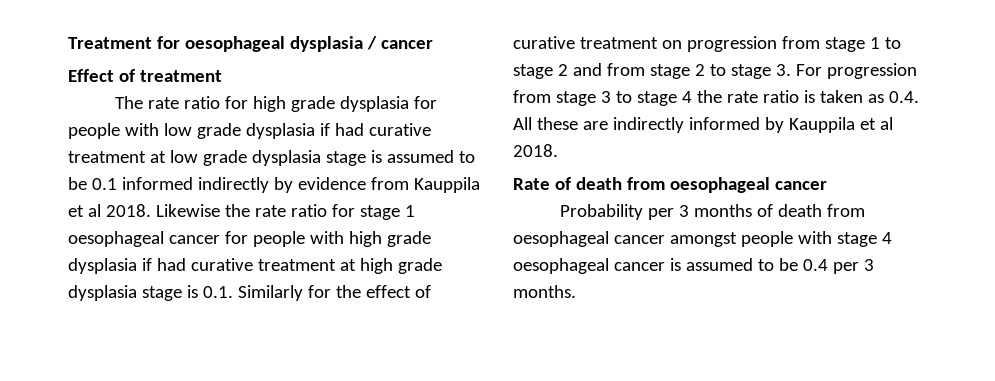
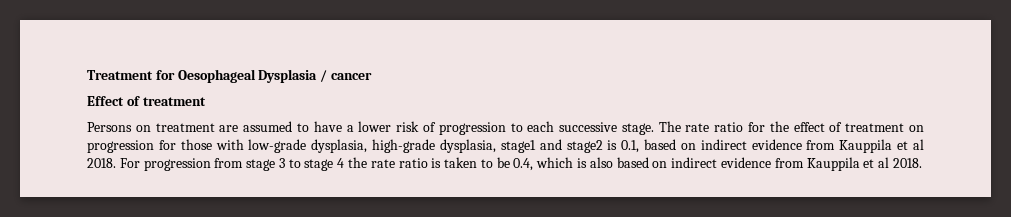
[184,36,363,52] oesophageal dysplasia -> [177,69,318,83] Oesophageal Dysplasia
[114,96,437,112] [68,123,431,139] [68,150,475,166] [68,177,480,193] [68,204,415,220] [68,231,431,247] [68,258,442,274] [68,285,431,301] [513,36,901,52] [513,63,791,79] The rate ratio for high grade dysplasia for people with low grade dysplasia if had curative treatment at low grade dysplasia stage is assumed to be 0.1 informed indirectly by evidence from Kauppila et al 2018. Likewise the rate ratio for stage 1 oesophageal cancer for people with high grade dysplasia if had curative treatment at high grade dysplasia stage is 0.1. Similarly for the effect of curative treatment on progression from stage 1 to stage 2 and from stage 2 to stage 3. -> [87,121,924,135] [87,139,925,153] [87,158,116,168] Persons on treatment are assumed to have a lower risk of progression to each successive stage. The rate ratio for the effect of treatment on progression for those with low-grade dysplasia, high-grade dysplasia, stage1 and stage2 is 0.1, based on indirect evidence from Kauppila et al 2018.
[867,91,919,103] [513,117,893,133] [513,144,558,157] [513,177,827,193] [559,204,865,220] [513,231,892,247] [513,258,874,274] [513,285,576,298] as 0.4. All these are indirectly informed by Kauppila et al 2018. // Rate of death from oesophageal cancer // Probability per 3 months of death from oesophageal cancer amongst people with stage 4 oesophageal cancer is assumed to be 0.4 per 3 months. -> [480,157,922,171] to be 0.4, which is also based on indirect evidence from Kauppila et al 2018.

